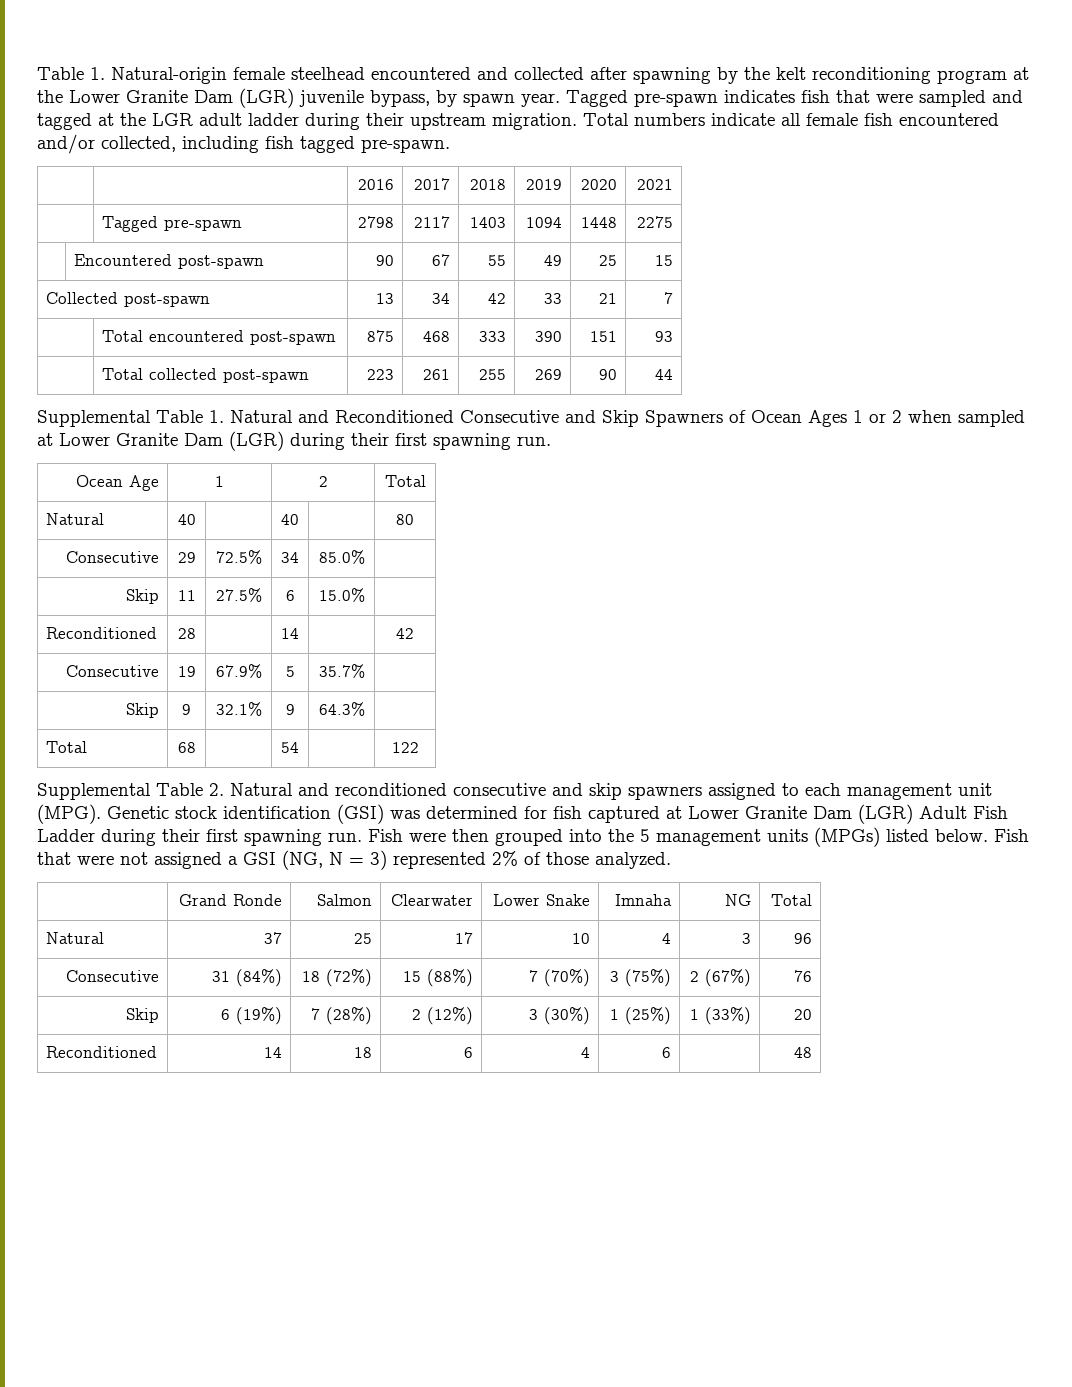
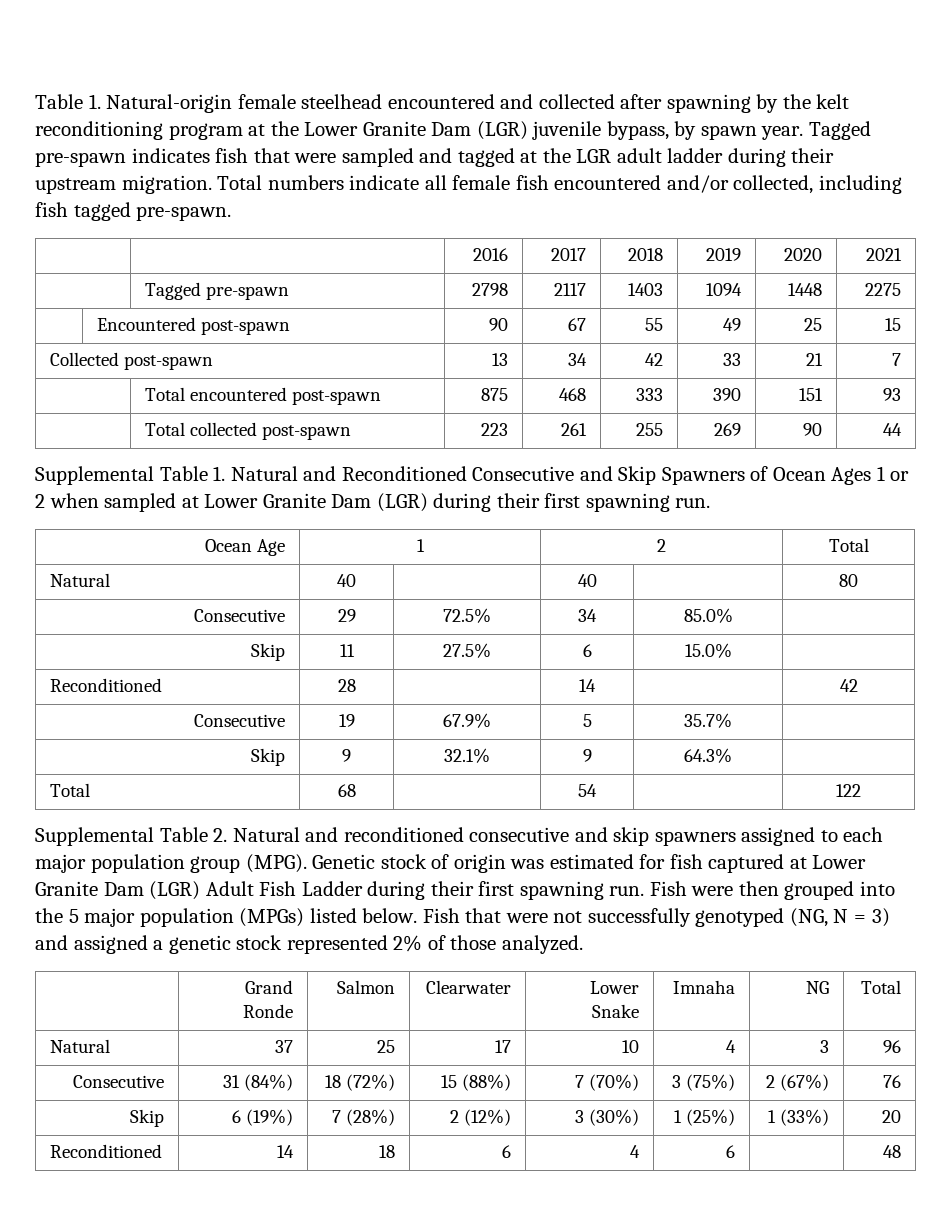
[847,783,992,800] [37,804,518,824] management unit (MPG). Genetic stock identification (GSI) was determined -> [35,854,634,873] major population group (MPG). Genetic stock of origin was estimated
[656,829,808,846] management units -> [84,908,234,927] major population
[154,852,276,869] assigned a GSI -> [587,908,785,927] successfully genotyped
(387, 860) none -> [35,935,283,954] and assigned a genetic stock

